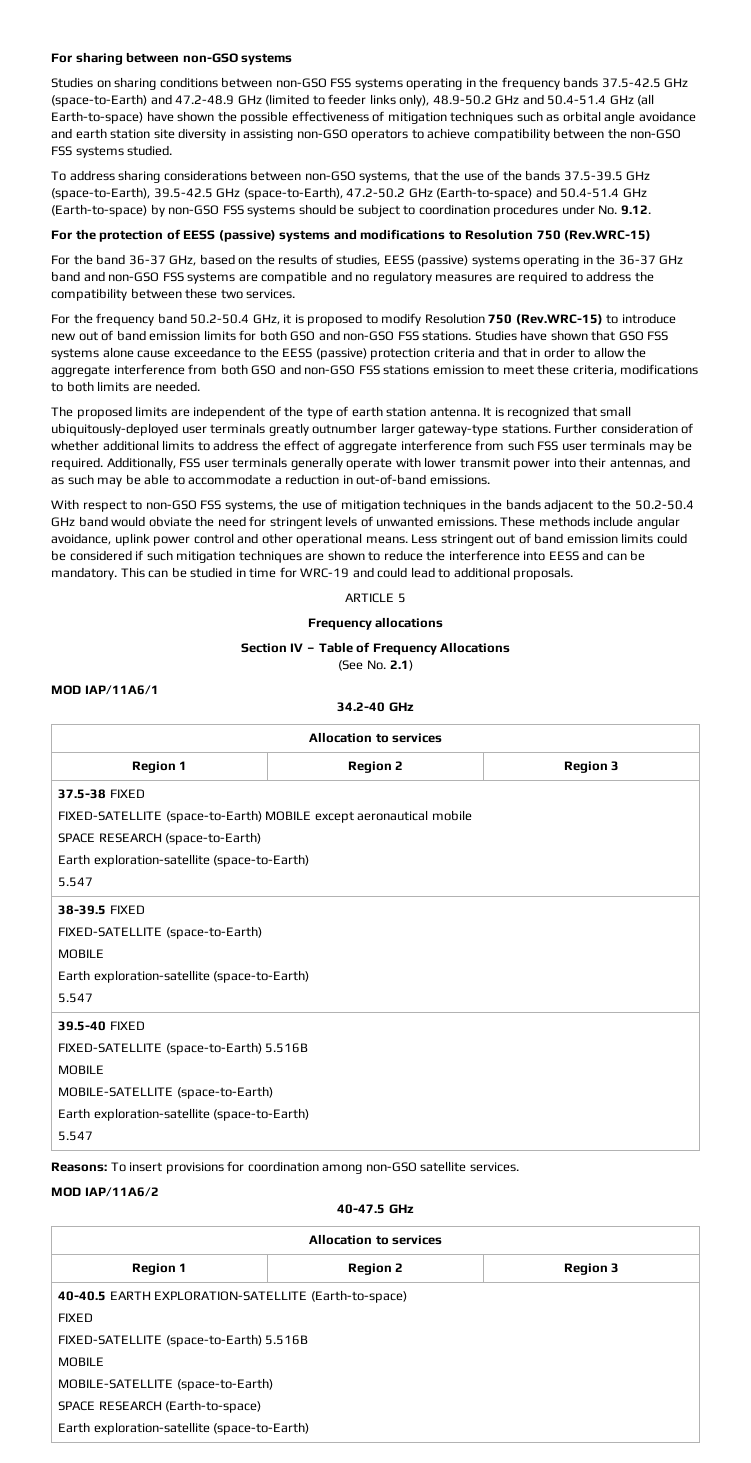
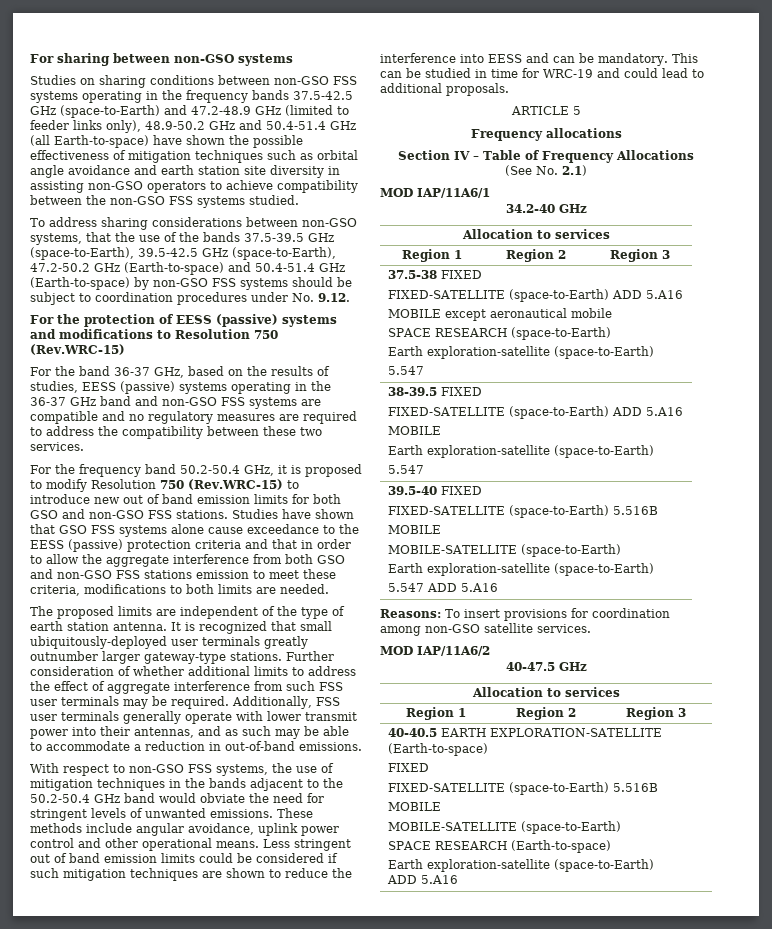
(262, 816) none -> [611,290,683,299] ADD 5.A16 //
(262, 932) none -> [611,407,683,416] ADD 5.A16
(94, 1136) none -> [426,583,498,592] ADD 5.A16
(310, 1428) none -> [386,875,458,884] // ADD 5.A16

